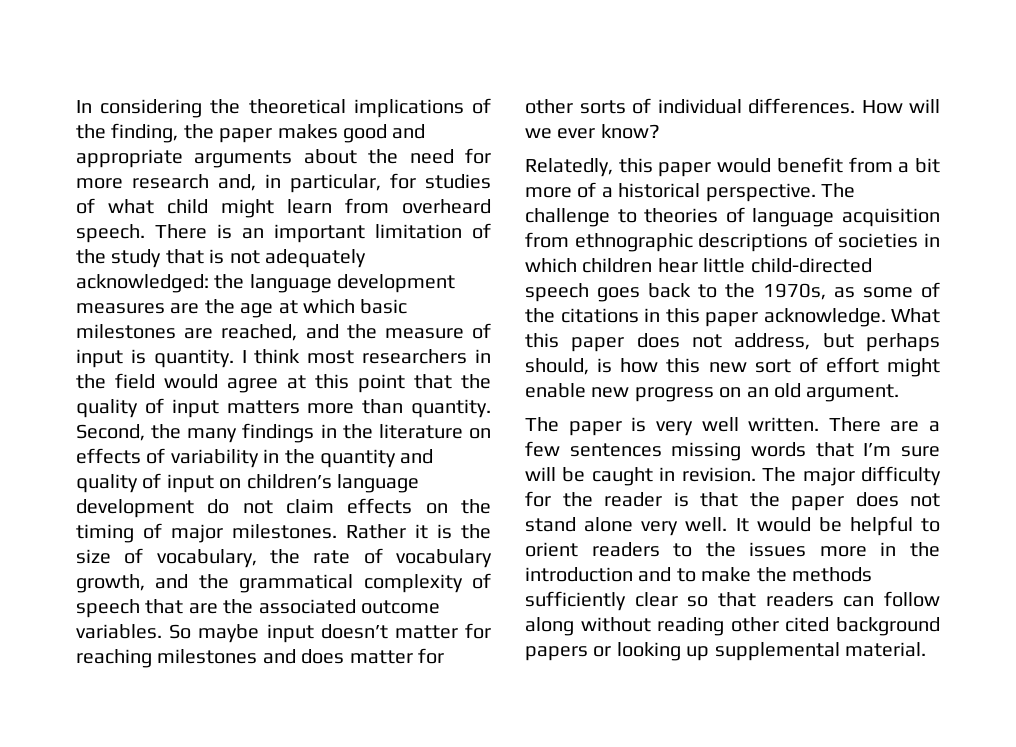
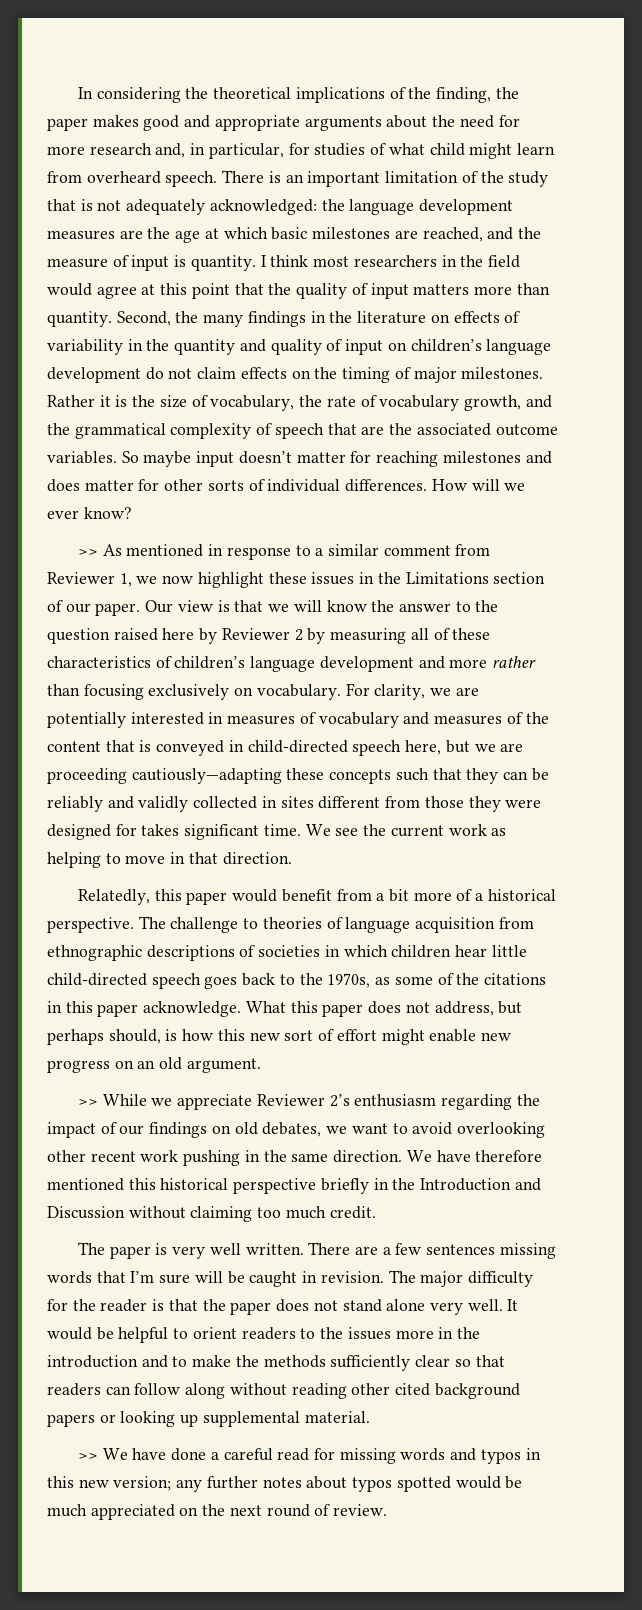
(660, 131) none -> [77,544,491,560] [47,572,546,588] [47,600,499,616] [47,628,491,644] [47,656,537,672] [47,683,479,700] [47,712,549,728] [47,740,524,756] [47,768,549,784] [47,796,542,812] [47,824,507,840] [47,852,292,868] // >> As mentioned in response to a similar comment from Reviewer 1, we now highlight these issues in the Limitations section of our paper. Our view is that we will know the answer to the question raised here by Reviewer 2 by measuring all of these characteristics of children’s language development and more rather than focusing exclusively on vocabulary. For clarity, we are potentially interested in measures of vocabulary and measures of the content that is conveyed in child-directed speech here, but we are proceeding cautiously—adapting these concepts such that they can be reliably and validly collected in sites different from those they were designed for takes significant time. We see the current work as helping to move in that direction.
(900, 393) none -> [77,1094,540,1110] [47,1122,545,1138] [47,1150,543,1166] [47,1178,541,1194] [47,1206,376,1222] // >> While we appreciate Reviewer 2’s enthusiasm regarding the impact of our findings on old debates, we want to avoid overlooking other recent work pushing in the same direction. We have therefore mentioned this historical perspective briefly in the Introduction and Discussion without claiming too much credit.
(926, 649) none -> [77,1448,541,1464] [47,1476,523,1492] [47,1504,388,1520] // >> We have done a careful read for missing words and typos in this new version; any further notes about typos spotted would be much appreciated on the next round of review.

